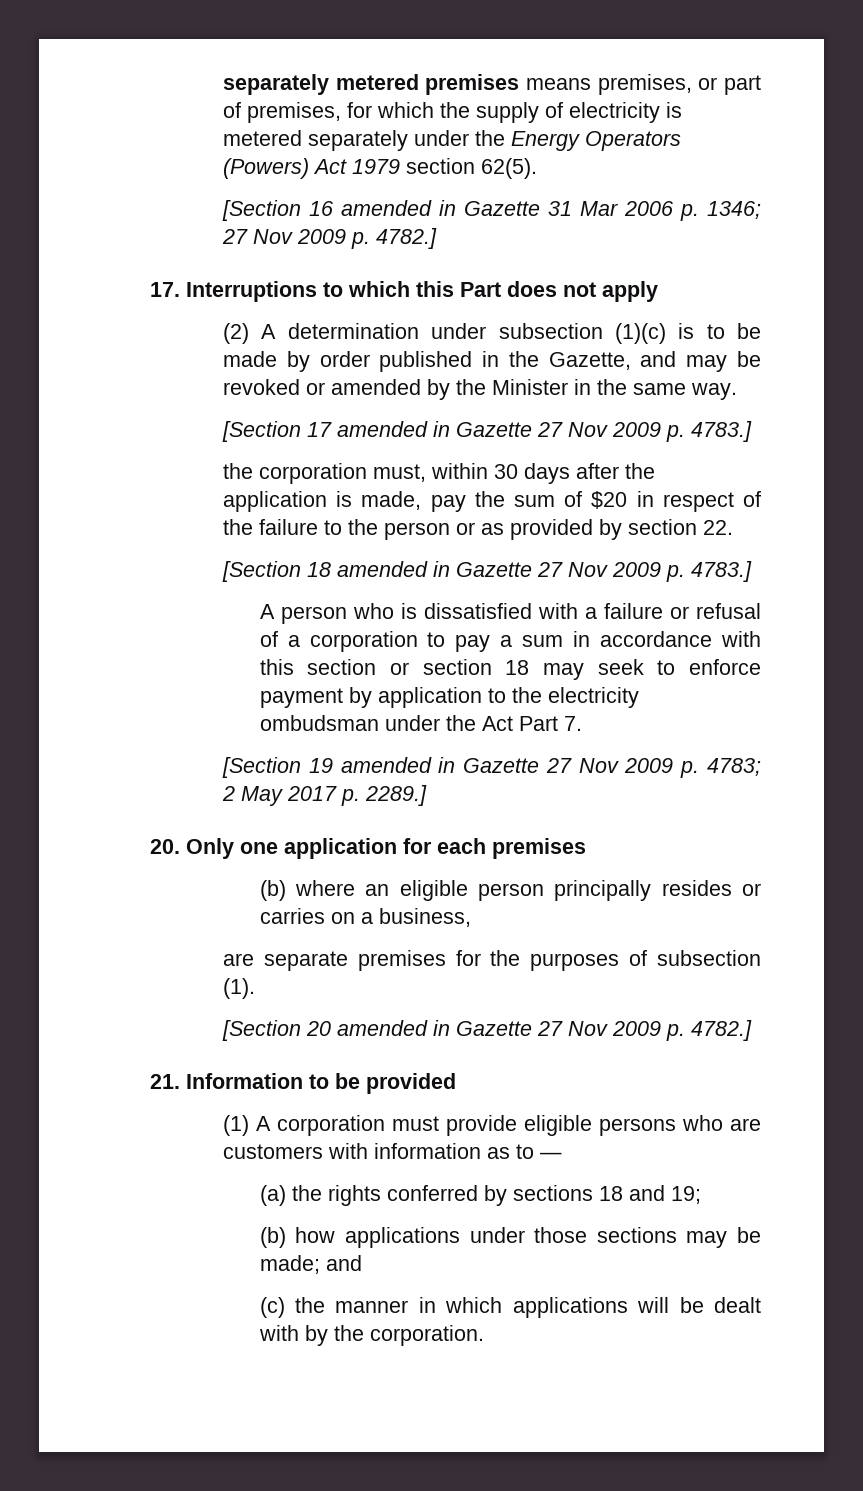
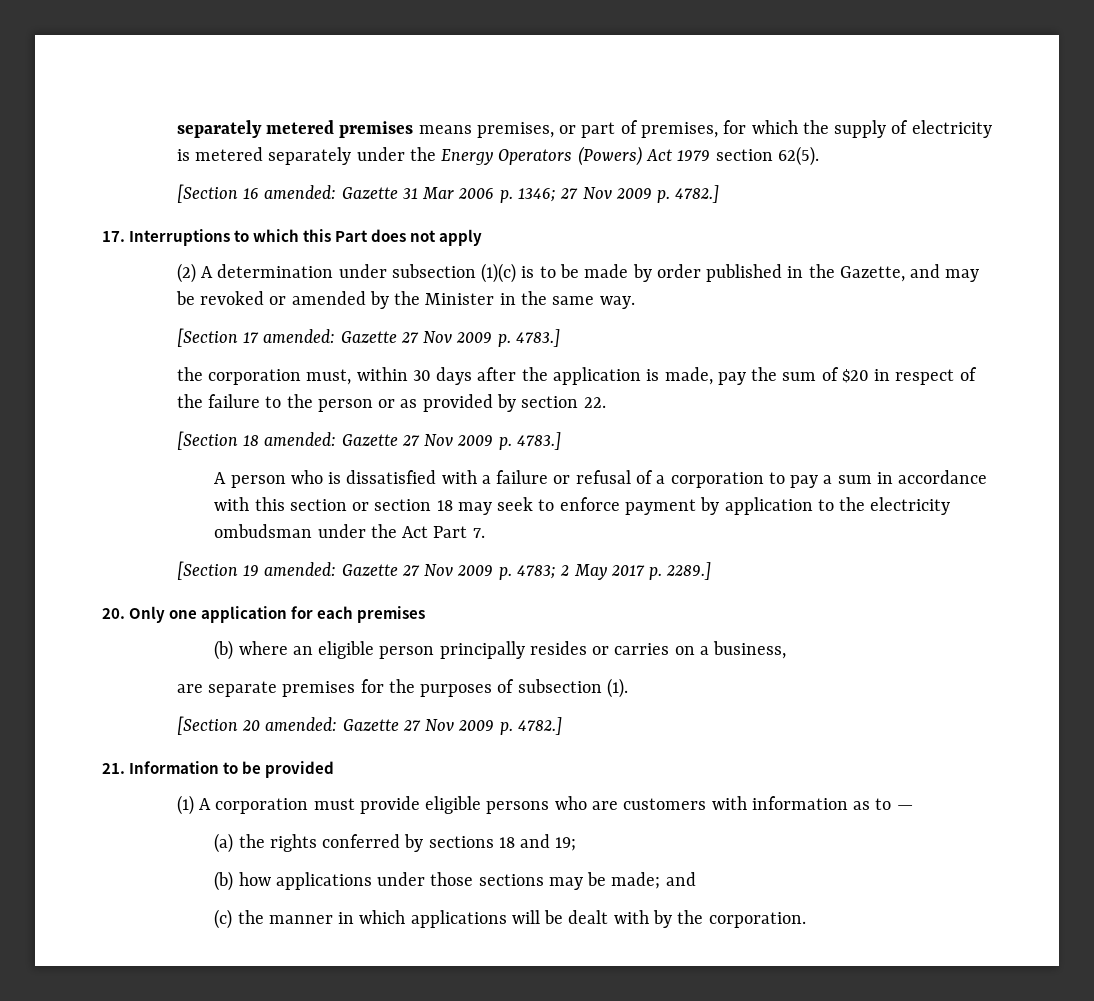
[341,200,457,216] amended in -> [264,185,337,199] amended:
[337,421,451,437] amended in -> [263,329,336,343] amended:
[337,561,451,577] amended in -> [264,432,337,446] amended:
[340,757,456,773] amended in -> [264,562,337,576] amended:
[337,1020,451,1036] amended in -> [265,717,338,731] amended:

